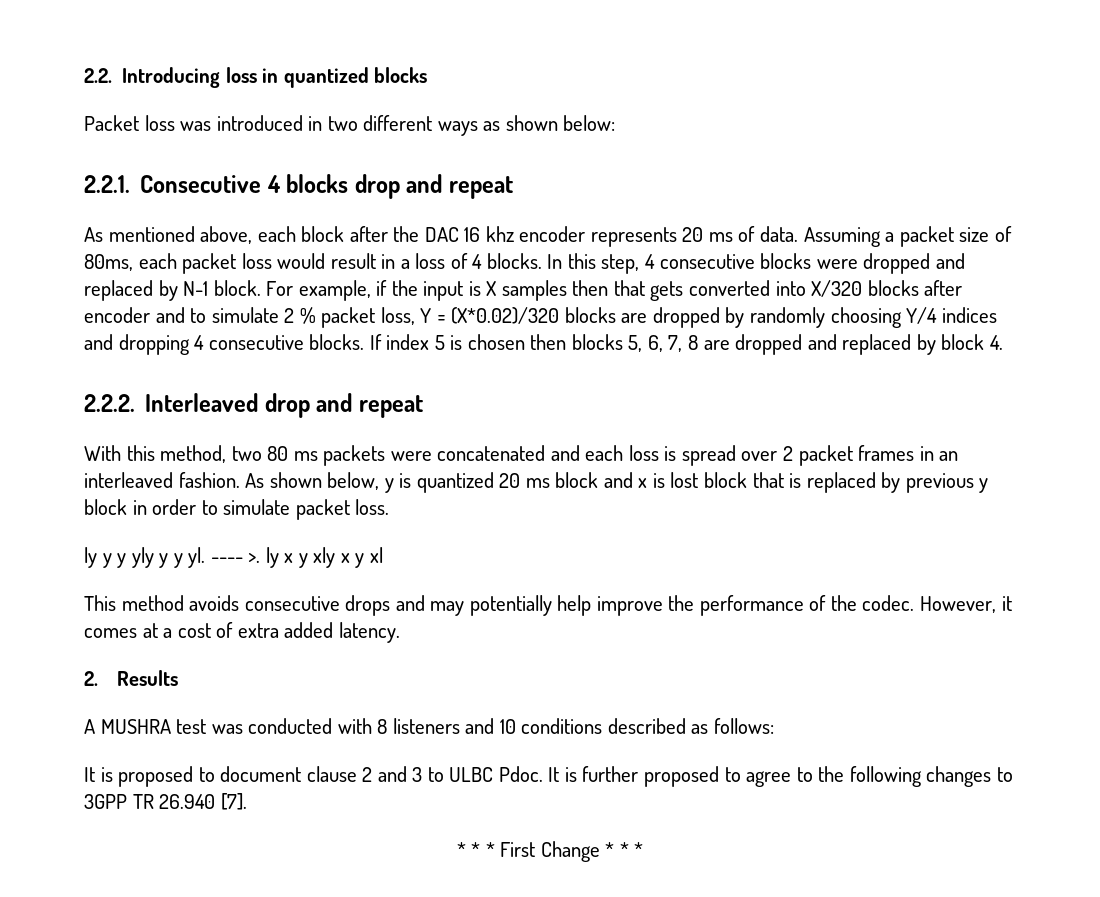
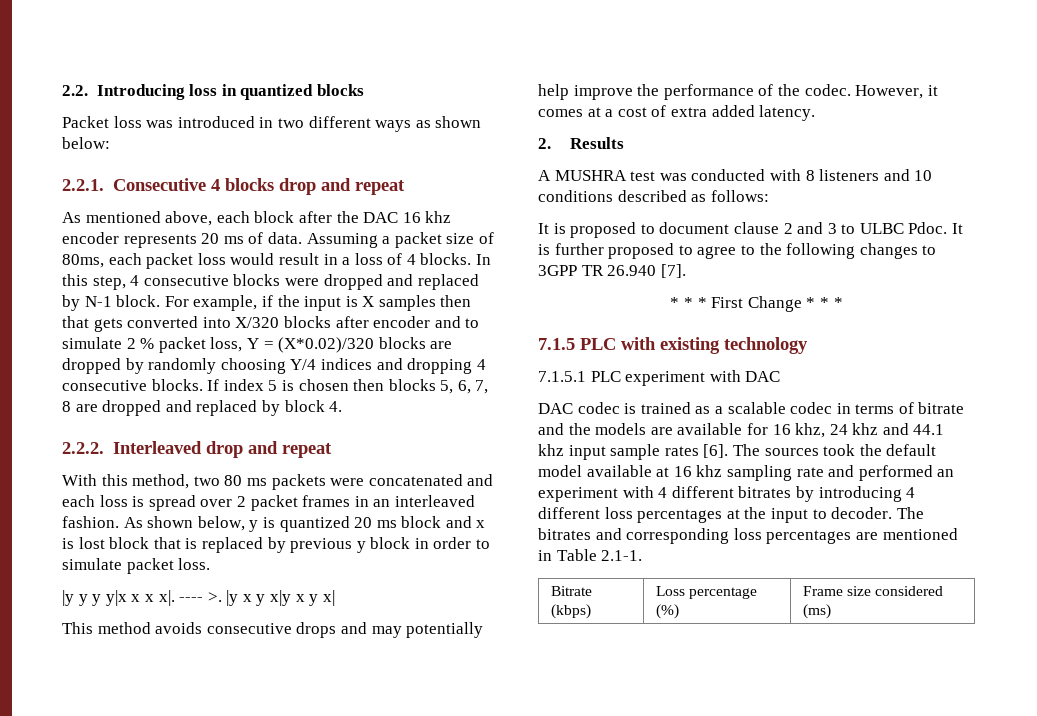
[131,547,206,568] y|y y y y|. -> [105,590,175,606] y|x x x x|.
(644, 849) none -> [538,337,808,354] [538,370,781,386] [538,402,965,414] [538,423,945,438] [538,444,937,460] [538,465,955,481] [538,486,916,502] [538,507,924,523] [538,528,958,544] [538,549,643,561] [550,586,592,596] [550,604,591,619] [655,586,758,599] [655,604,679,619] [802,586,944,596] [802,604,831,619] // 7.1.5 PLC with existing technology // 7.1.5.1 PLC experiment with DAC // DAC codec is trained as a scalable codec in terms of bitrate and the models are available for 16 khz, 24 khz and 44.1 khz input sample rates [6]. The sources took the default model available at 16 khz sampling rate and performed an experiment with 4 different bitrates by introducing 4 different loss percentages at the input to decoder. The bitrates and corresponding loss percentages are mentioned in Table 2.1-1. // Bitrate (kbps) | Loss percentage (%) | Frame size considered (ms)

